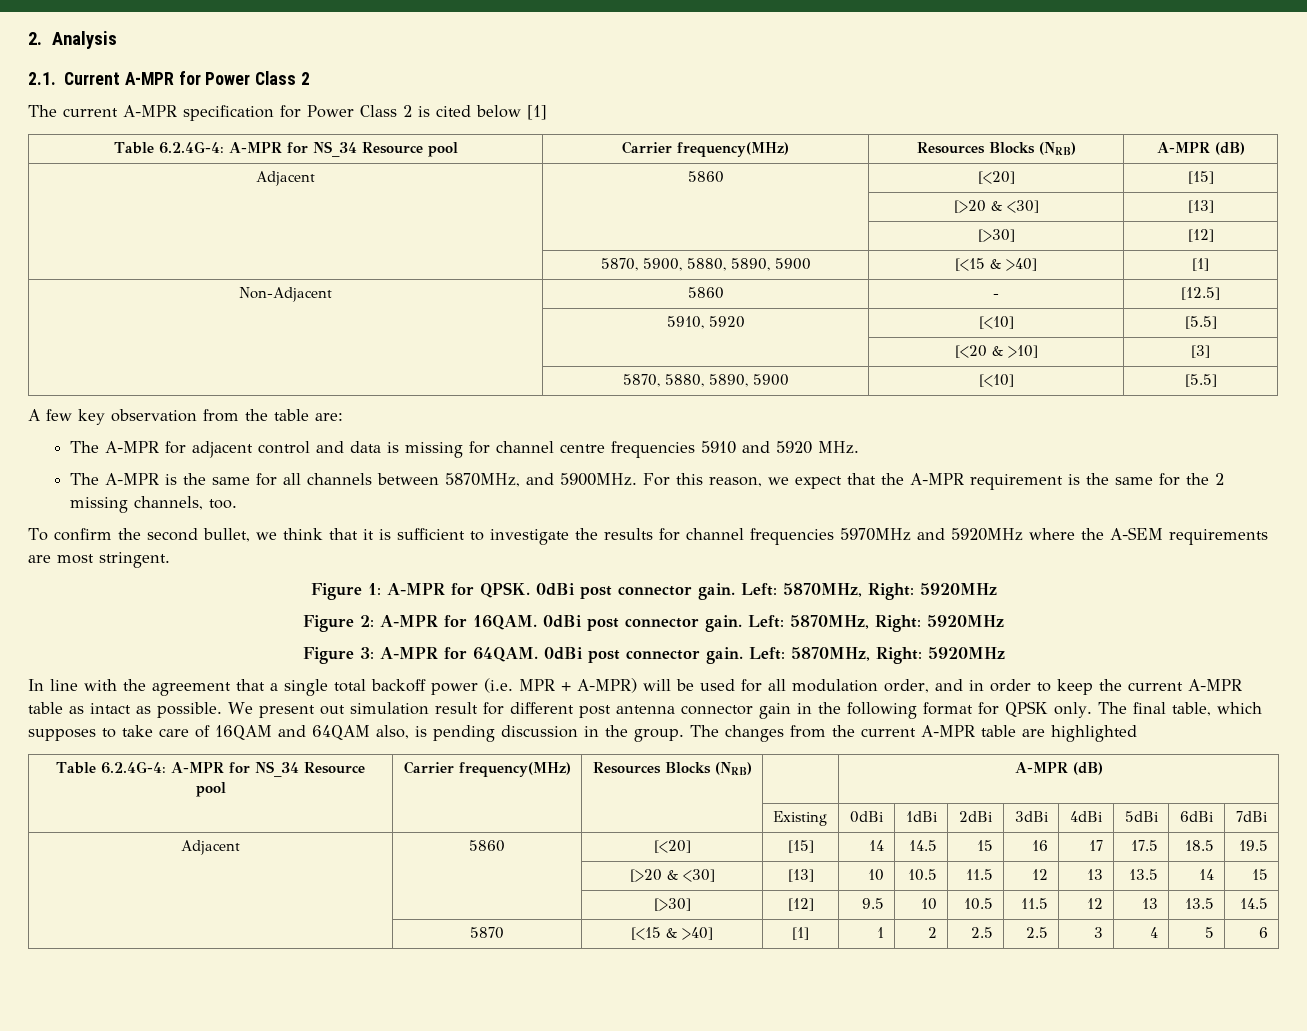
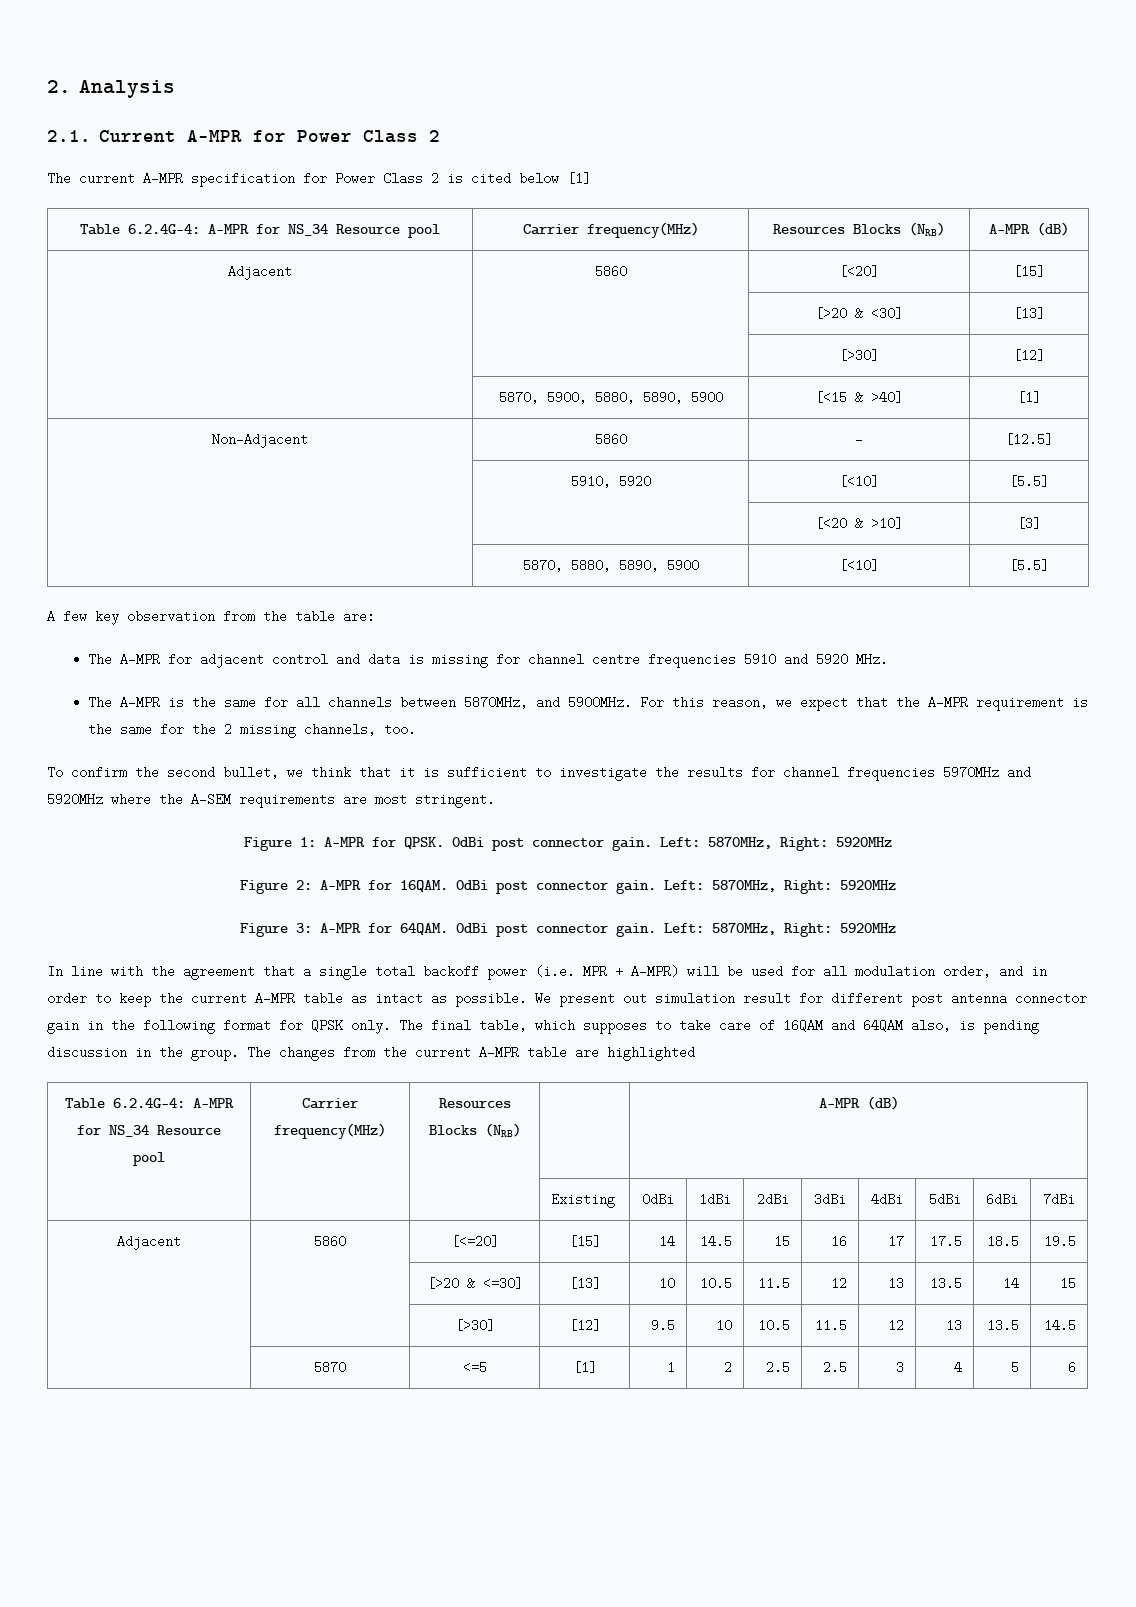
[653,840,691,853] [<20] -> [450,1235,499,1248] [<=20]
[682,869,715,882] <30] -> [482,1277,523,1290] <=30]
[631,927,713,940] [<15 & >40] -> [462,1361,487,1374] <=5

